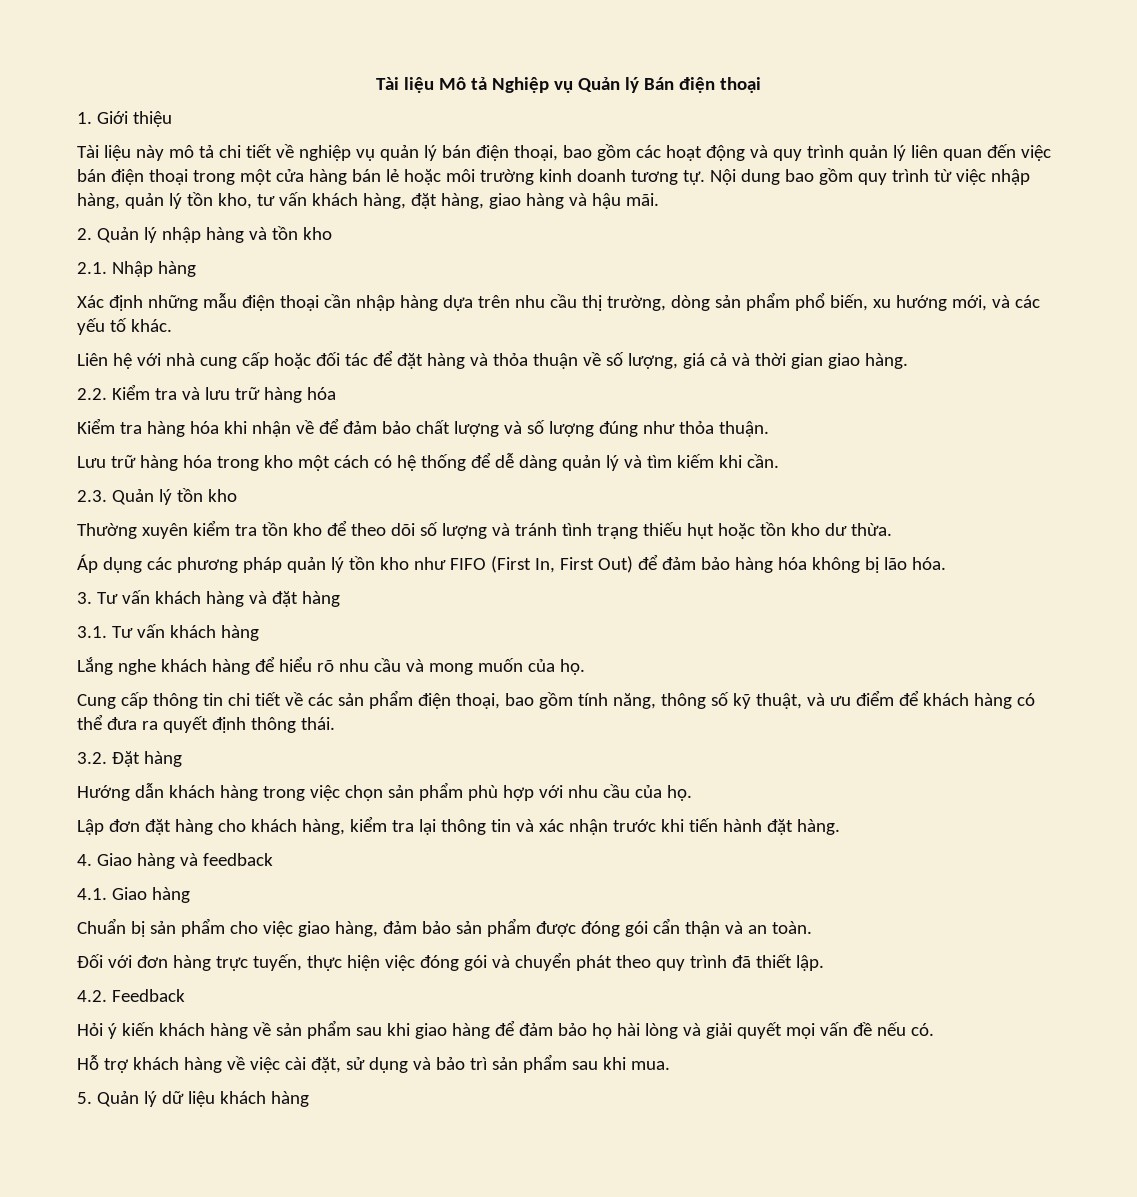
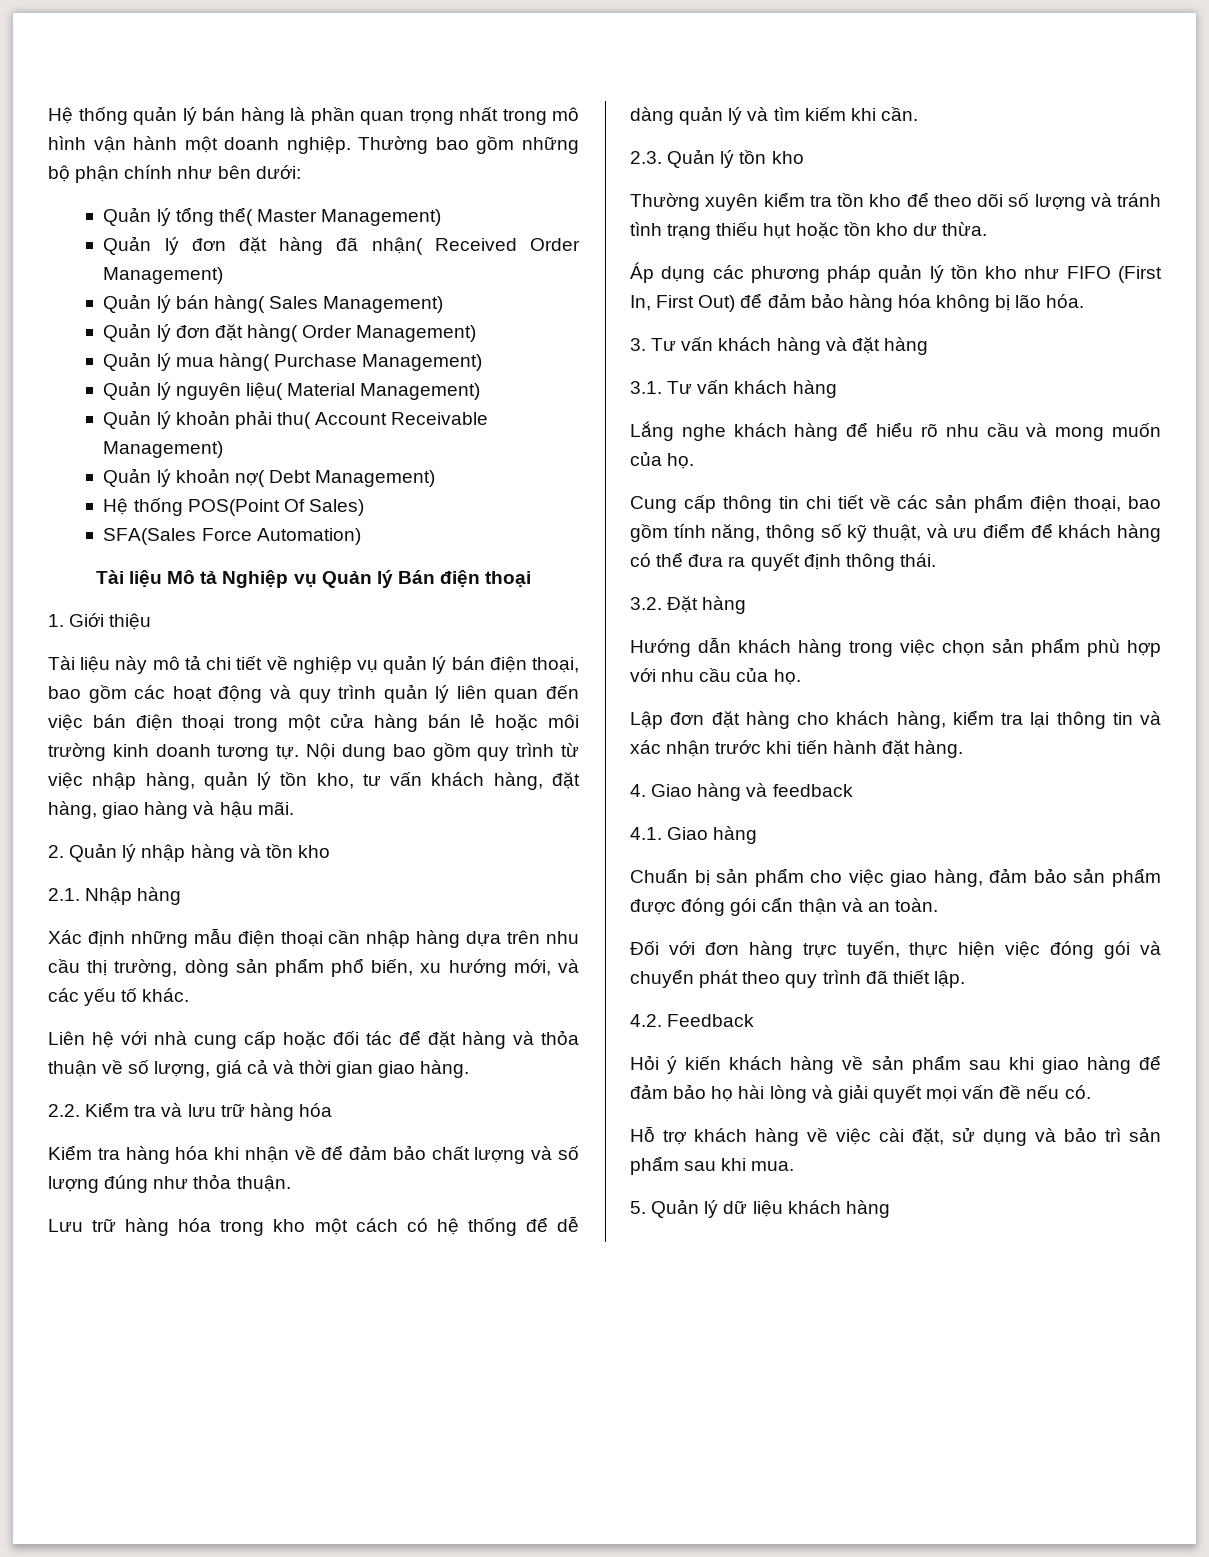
(376, 83) none -> [48,106,579,125] [48,136,579,154] [48,165,301,183] [103,207,442,226] [103,236,580,255] [103,267,224,284] [103,294,444,313] [103,323,477,342] [103,352,483,371] [103,381,481,400] [103,410,489,429] [103,441,224,458] [103,468,436,487] [103,498,364,516] [103,528,361,545] Hệ thống quản lý bán hàng là phần quan trọng nhất trong mô hình vận hành một doanh nghiệp. Thường bao gồm những bộ phận chính như bên dưới: // Quản lý tổng thể( Master Management) // Quản lý đơn đặt hàng đã nhận( Received Order Management) // Quản lý bán hàng( Sales Management) // Quản lý đơn đặt hàng( Order Management) // Quản lý mua hàng( Purchase Management) // Quản lý nguyên liệu( Material Management) // Quản lý khoản phải thu( Account Receivable Management) // Quản lý khoản nợ( Debt Management) // Hệ thống POS(Point Of Sales) // SFA(Sales Force Automation) //

